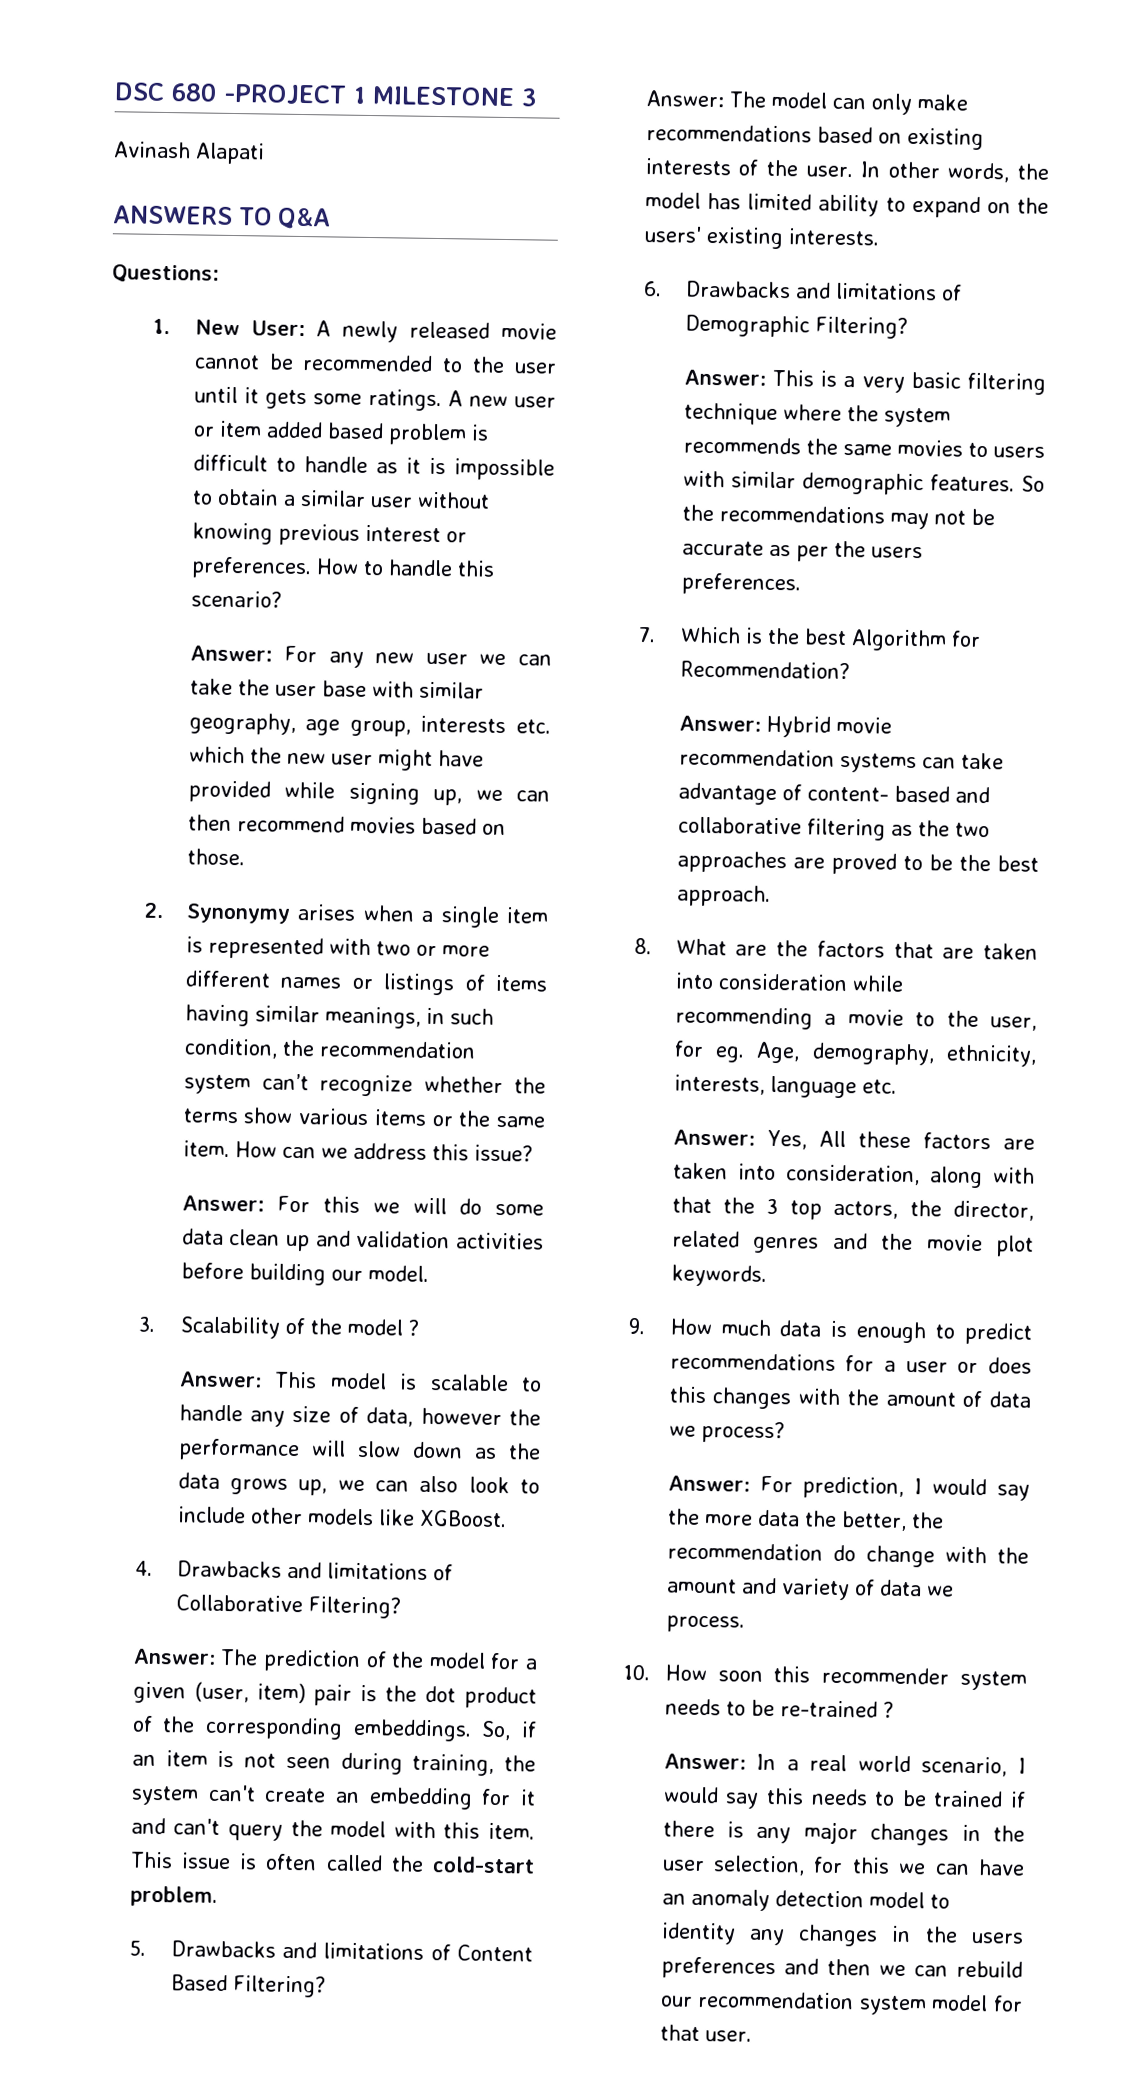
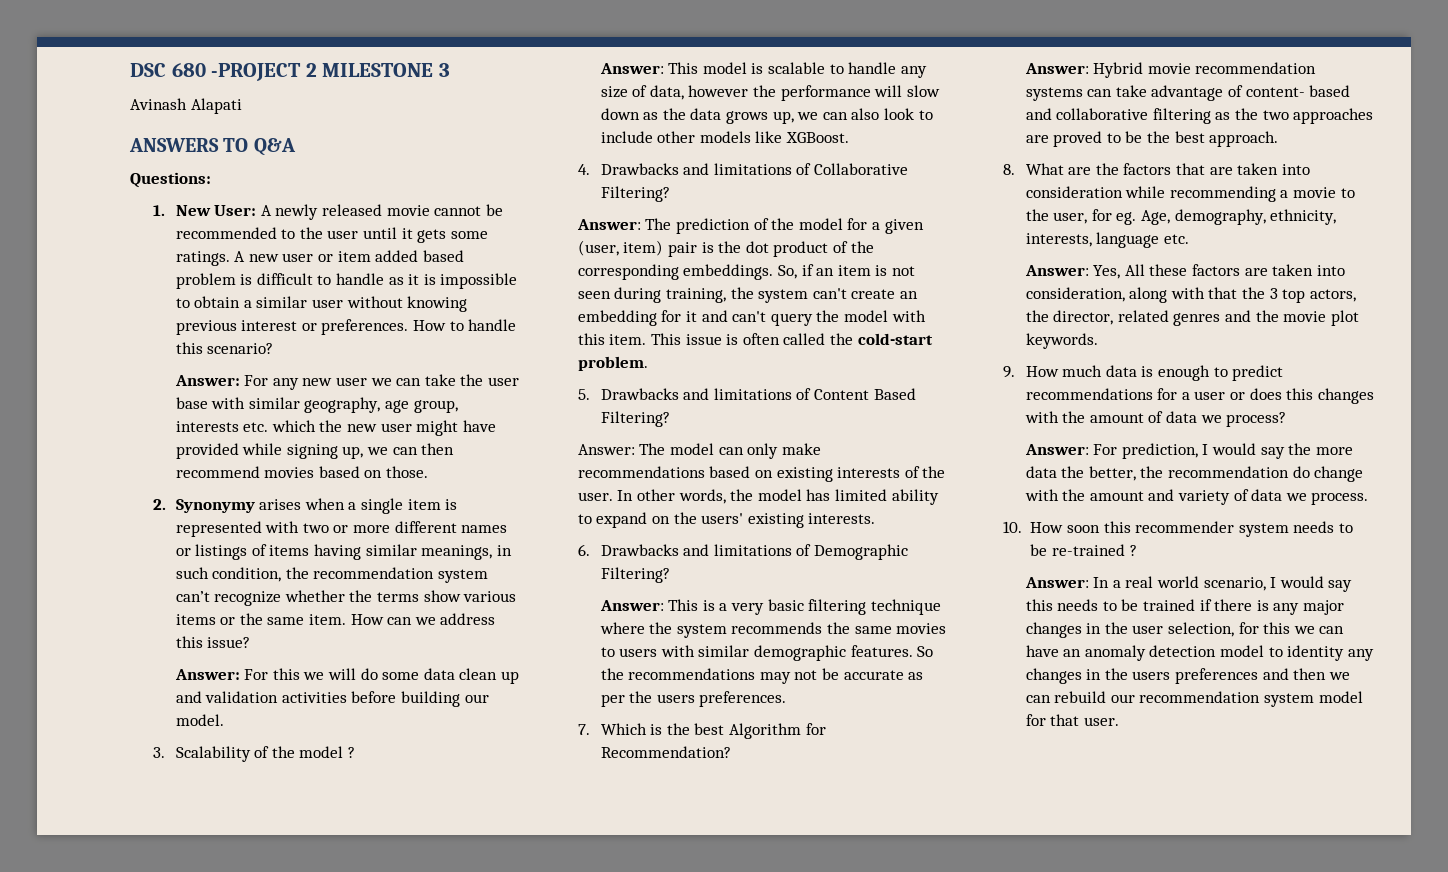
[353,86,366,104] 1 -> [305,63,317,77] 2

